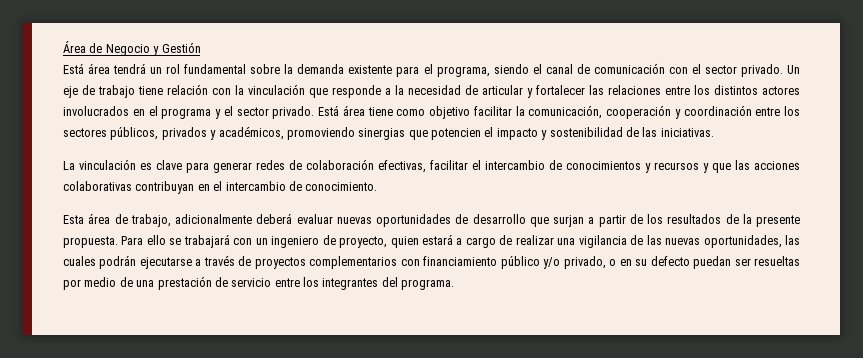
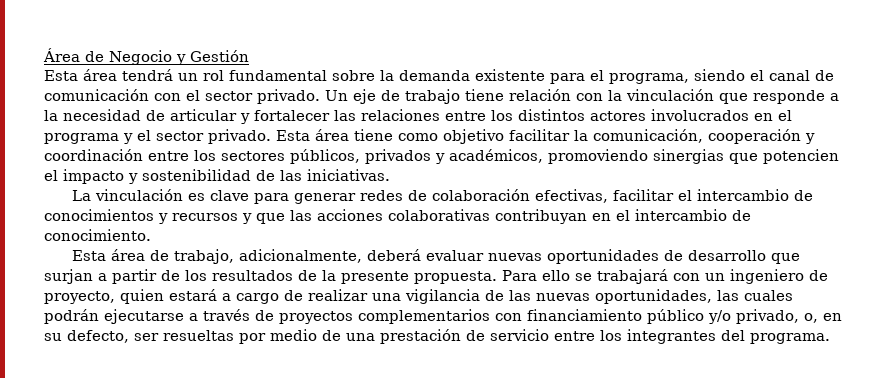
[63,63,84,74] Está -> [44,70,78,81] Esta
[318,105,339,116] Está -> [276,130,310,141] Esta
[175,214,252,224] adicionalmente -> [239,249,363,263] adicionalmente,
[609,259,617,266] o -> [804,313,818,323] o,
[650,256,732,269] defecto puedan -> [67,330,129,343] defecto,

